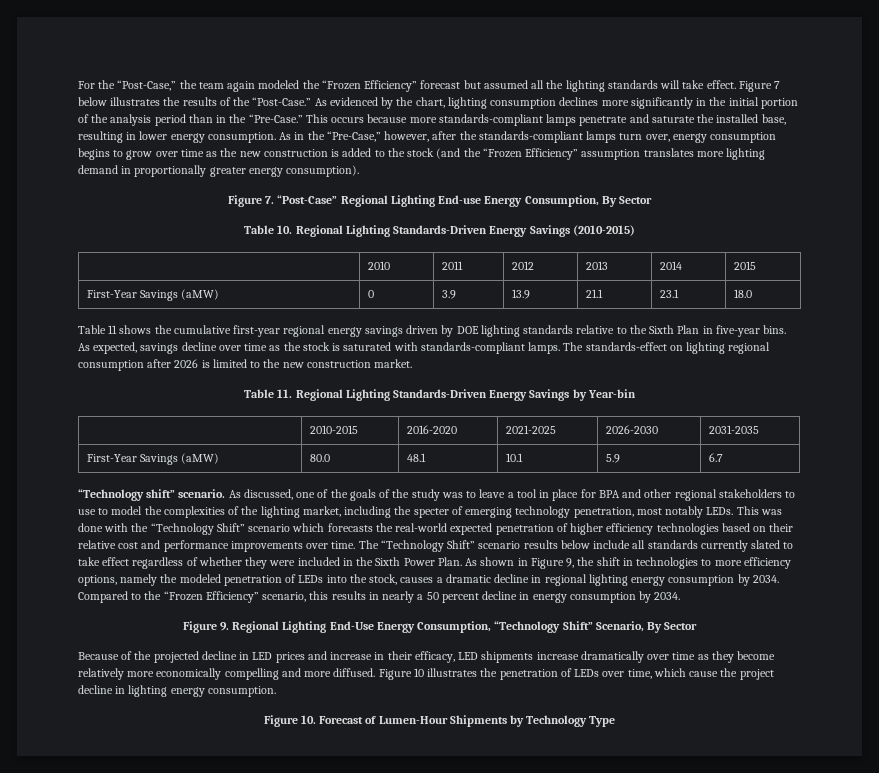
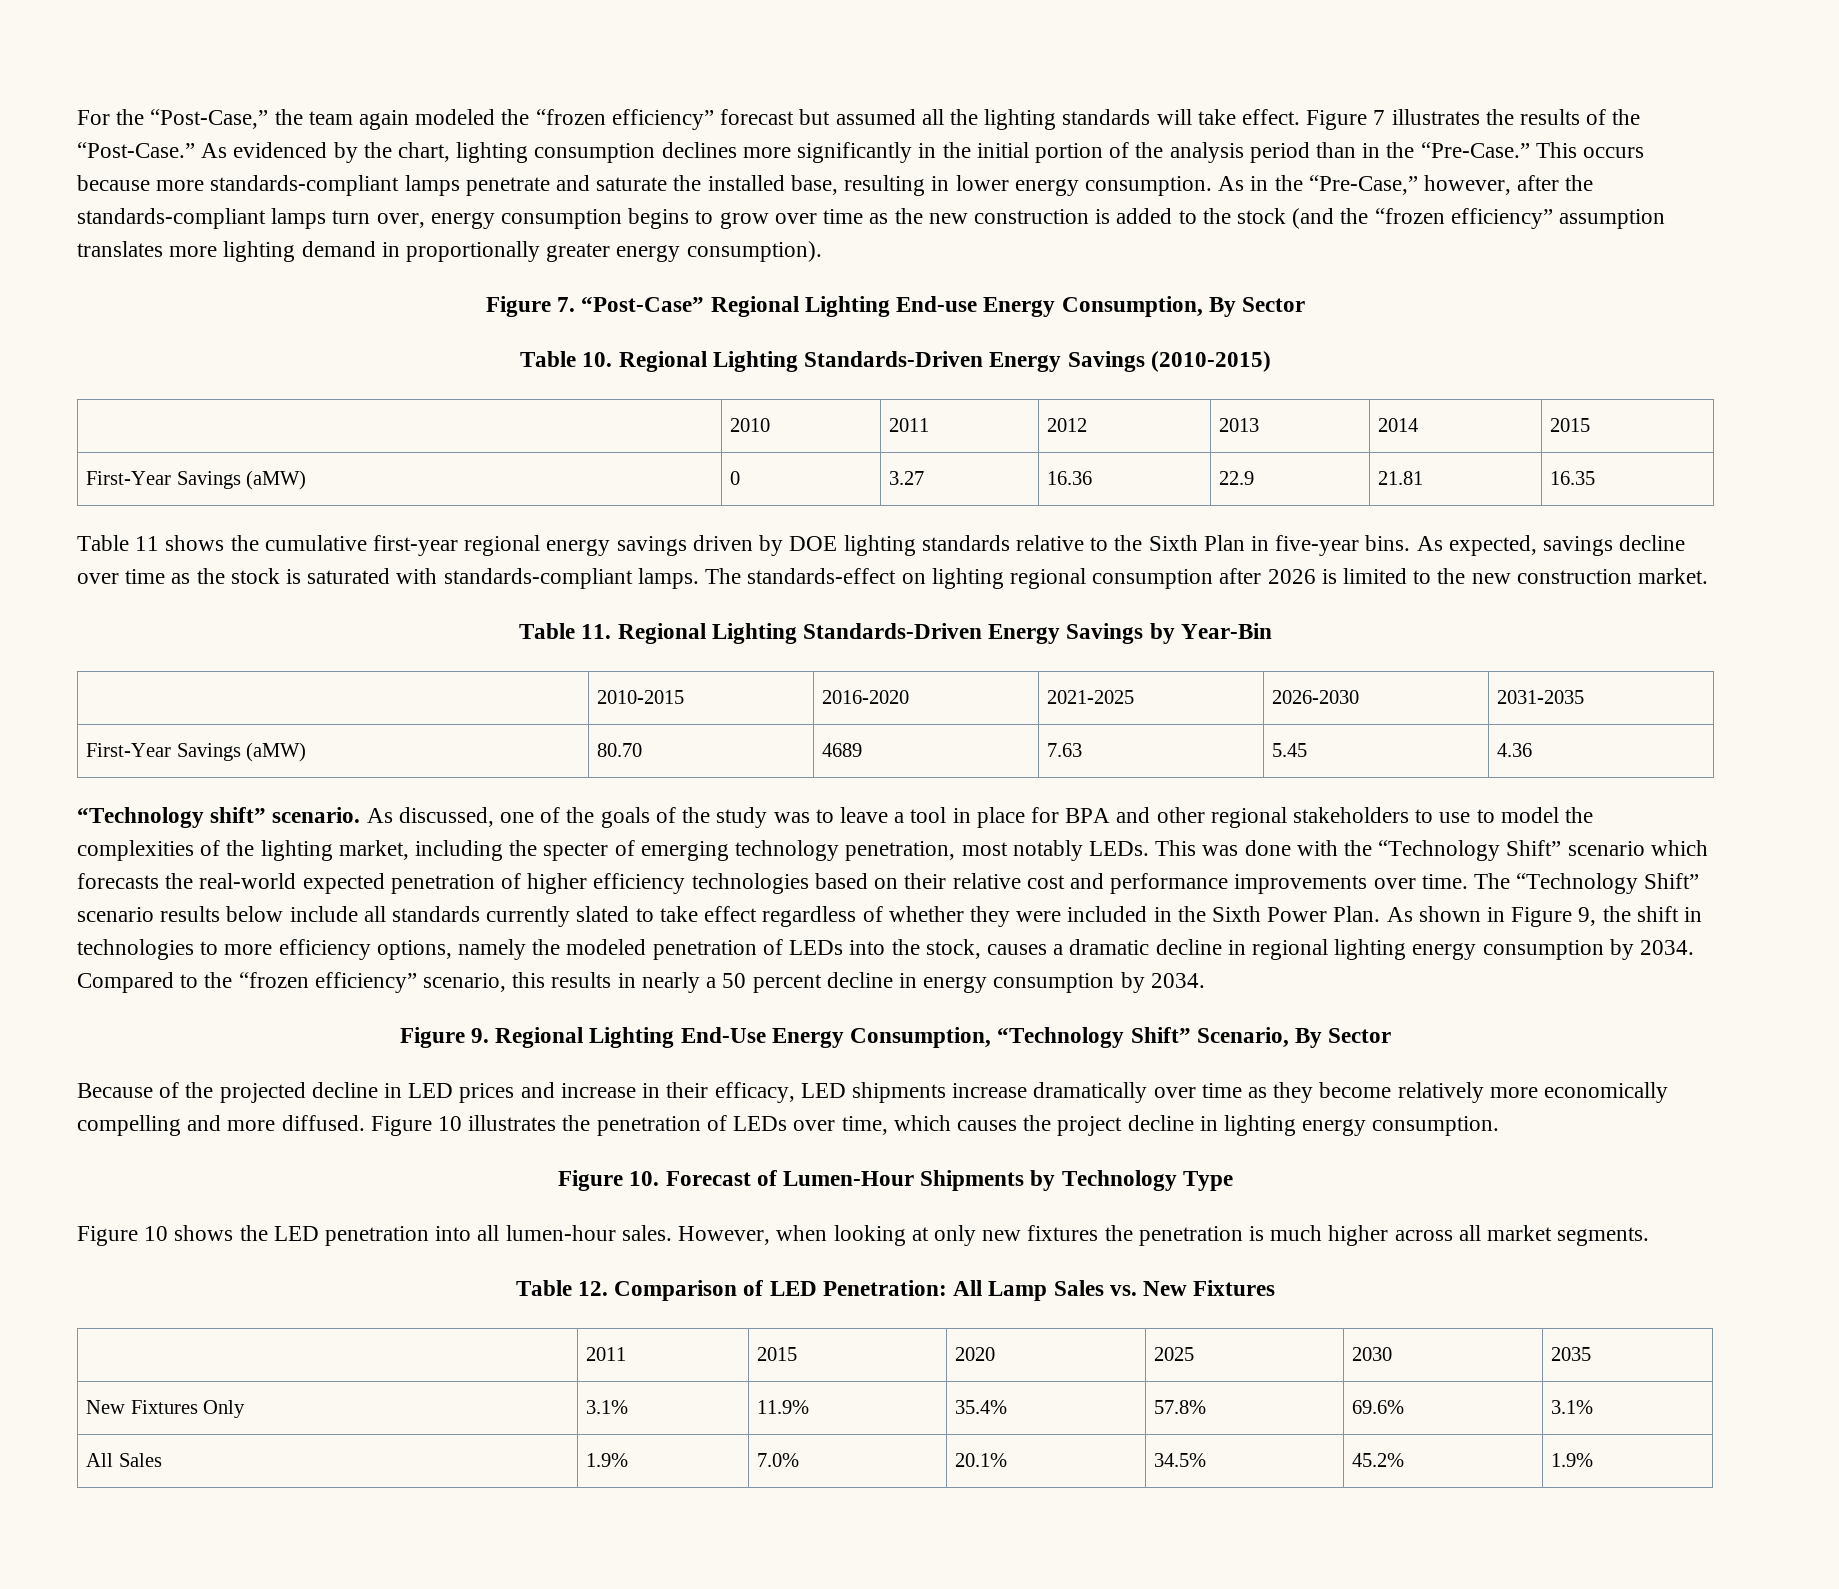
[321,80,418,92] “Frozen Efficiency” -> [535,109,714,130] “frozen efficiency”
[78,97,107,106] below -> (1386, 117) none
[482,148,579,160] “Frozen Efficiency” -> [1374,208,1553,229] “frozen efficiency”
[441,290,456,299] [511,289,530,299] [585,289,603,298] [659,289,679,298] [733,289,752,298] 3.9 | 13.9 | 21.1 | 23.1 | 18.0 -> [889,471,925,485] [1047,471,1093,485] [1219,471,1255,485] [1378,471,1424,485] [1550,471,1596,485] 3.27 | 16.36 | 22.9 | 21.81 | 16.35
[587,389,636,398] Year-bin -> [1180,623,1272,639] Year-Bin
[309,454,330,462] [406,453,426,462] [505,453,523,462] [605,454,620,463] [708,453,723,462] 80.0 | 48.1 | 10.1 | 5.9 | 6.7 -> [597,743,643,757] [822,743,863,757] [1047,743,1083,757] [1272,743,1308,757] [1497,743,1533,757] 80.70 | 4689 | 7.63 | 5.45 | 4.36
[163,591,259,603] “Frozen Efficiency” -> [238,972,417,993] “frozen efficiency”
[689,671,719,677] cause -> [956,1120,1017,1131] causes
(616, 721) none -> [77,1225,1650,1246] [515,1280,1276,1301] [586,1347,627,1361] [757,1347,798,1361] [955,1347,996,1361] [1154,1347,1195,1361] [1352,1347,1393,1361] [1551,1347,1592,1361] [86,1400,246,1418] [586,1400,629,1414] [757,1400,810,1414] [955,1400,1008,1414] [1154,1400,1207,1414] [1352,1400,1405,1414] [1551,1400,1594,1414] [86,1453,162,1467] [586,1453,629,1467] [757,1453,800,1467] [955,1453,1008,1467] [1154,1453,1207,1467] [1352,1453,1405,1467] [1551,1453,1594,1467] // Figure 10 shows the LED penetration into all lumen-hour sales. However, when looking at only new fixtures the penetration is much higher across all market segments. // Table 12. Comparison of LED Penetration: All Lamp Sales vs. New Fixtures // | 2011 | 2015 | 2020 | 2025 | 2030 | 2035 // New Fixtures Only | 3.1% | 11.9% | 35.4% | 57.8% | 69.6% | 3.1% // All Sales | 1.9% | 7.0% | 20.1% | 34.5% | 45.2% | 1.9%

